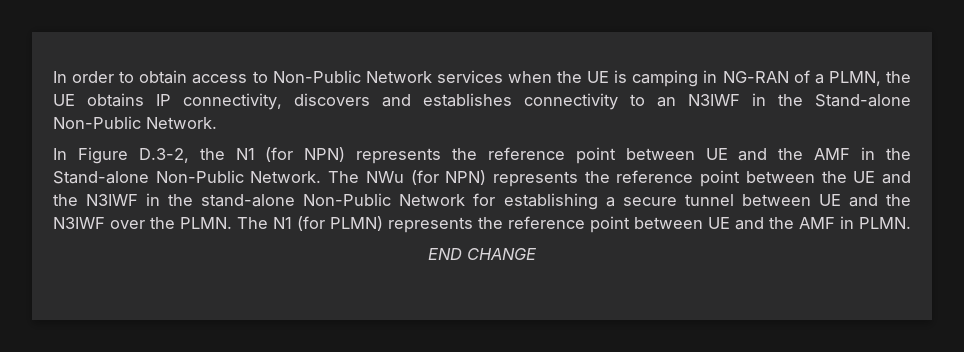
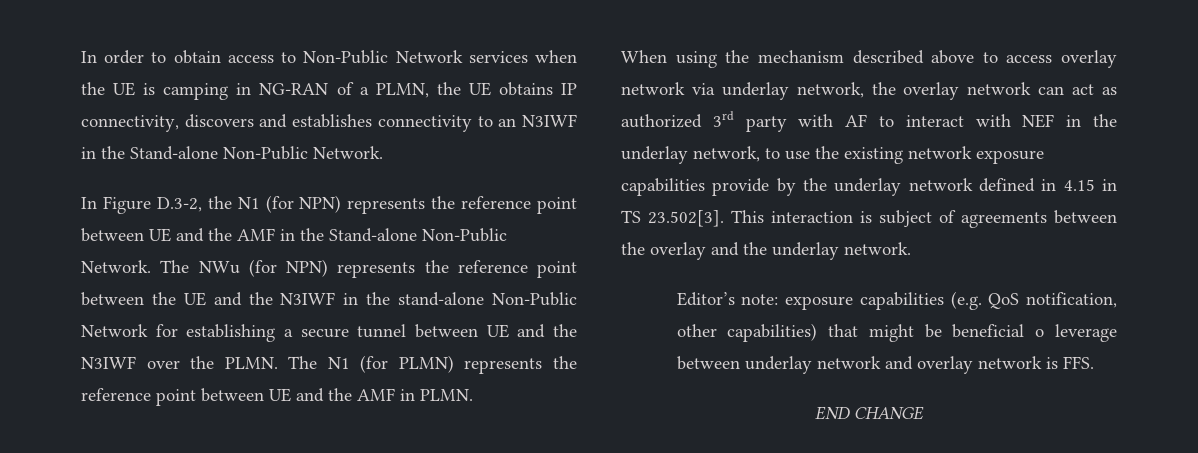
(911, 223) none -> [621,50,1117,68] [621,82,1117,100] [621,111,1117,132] [621,146,1044,164] [621,178,1117,196] [621,210,1117,228] [621,242,911,260] [676,291,1117,310] [676,323,1117,342] [676,356,1094,374] // When using the mechanism described above to access overlay network via underlay network, the overlay network can act as authorized 3rd party with AF to interact with NEF in the underlay network, to use the existing network exposure capabilities provide by the underlay network defined in 4.15 in TS 23.502[3]. This interaction is subject of agreements between the overlay and the underlay network. // Editor’s note: exposure capabilities (e.g. QoS notification, other capabilities) that might be beneficial o leverage between underlay network and overlay network is FFS.

